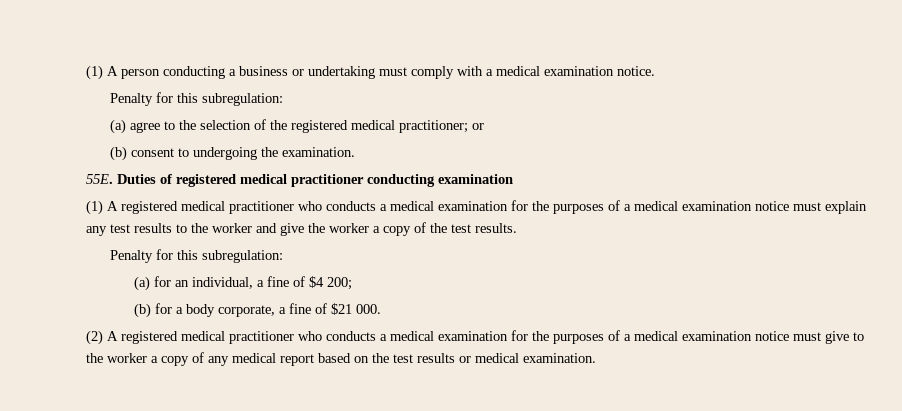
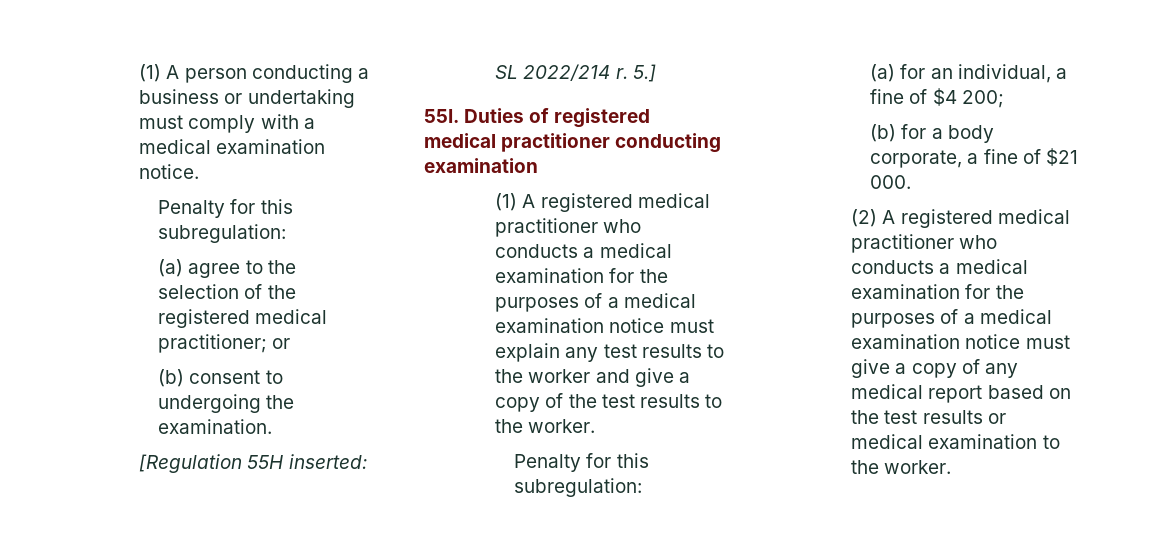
[86,174,114,184] 55E. -> [139,454,367,473] [495,64,656,82] [424,109,459,123] [Regulation 55H inserted: SL 2022/214 r. 5.] // 55I.
[308,223,370,233] the worker -> (674, 377) none
[475,223,518,233] results. -> [639,394,722,408] [495,419,596,433] results to the worker.
[853,332,865,341] [86,353,148,363] to the worker -> (891, 368) none
[523,353,597,363] examination. -> [928,434,1060,449] [851,460,952,474] examination to the worker.

